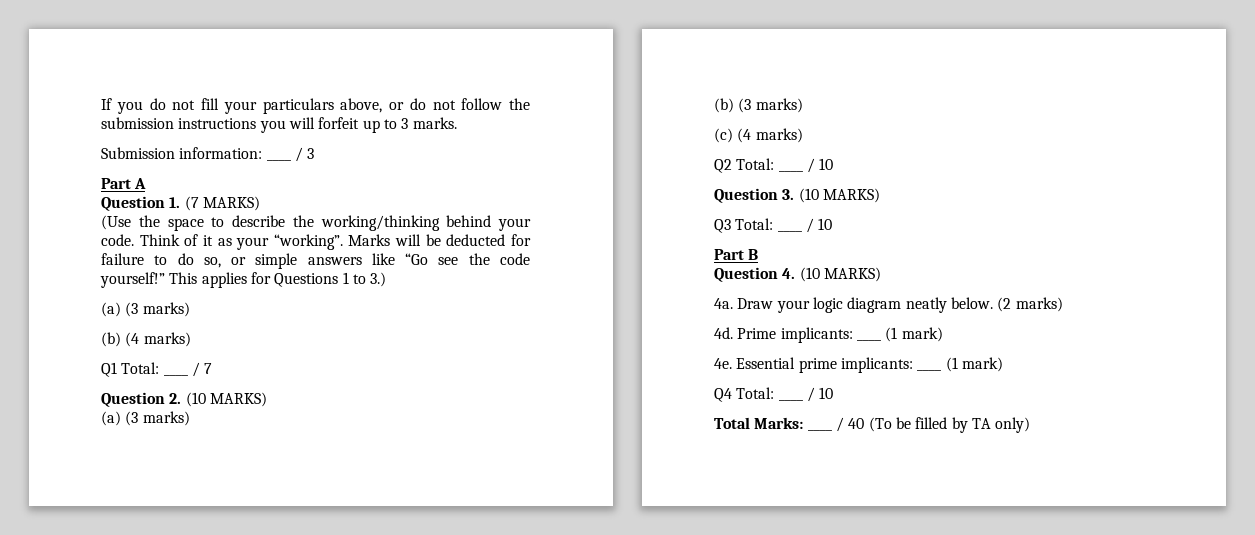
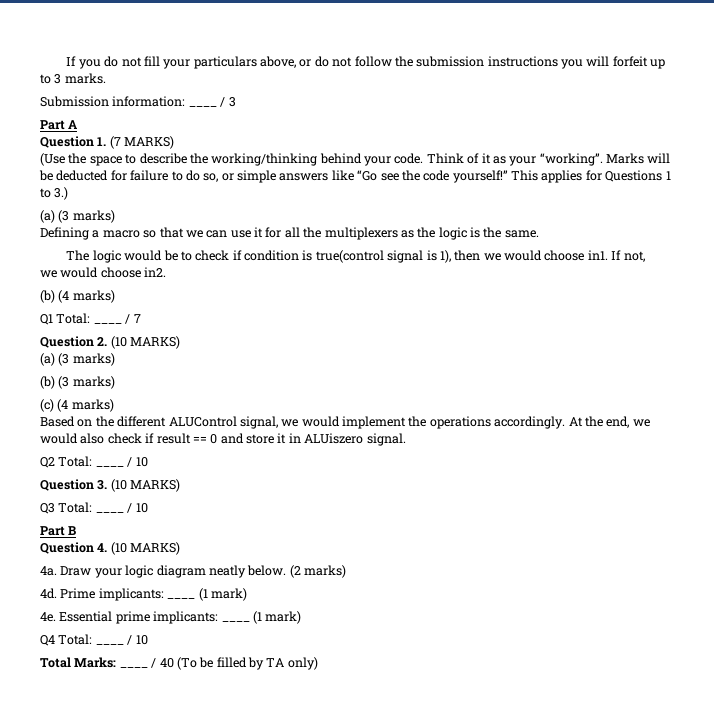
(190, 309) none -> [40,227,539,240] [66,250,645,263] [40,267,167,278] // Defining a macro so that we can use it for all the multiplexers as the logic is the same. // The logic would be to check if condition is true(control signal is 1), then we would choose in1. If not, // we would choose in2.
(803, 135) none -> [40,416,650,429] [40,433,406,446] // Based on the different ALUControl signal, we would implement the operations accordingly. At the end, we would also check if result == 0 and store it in ALUiszero signal.

